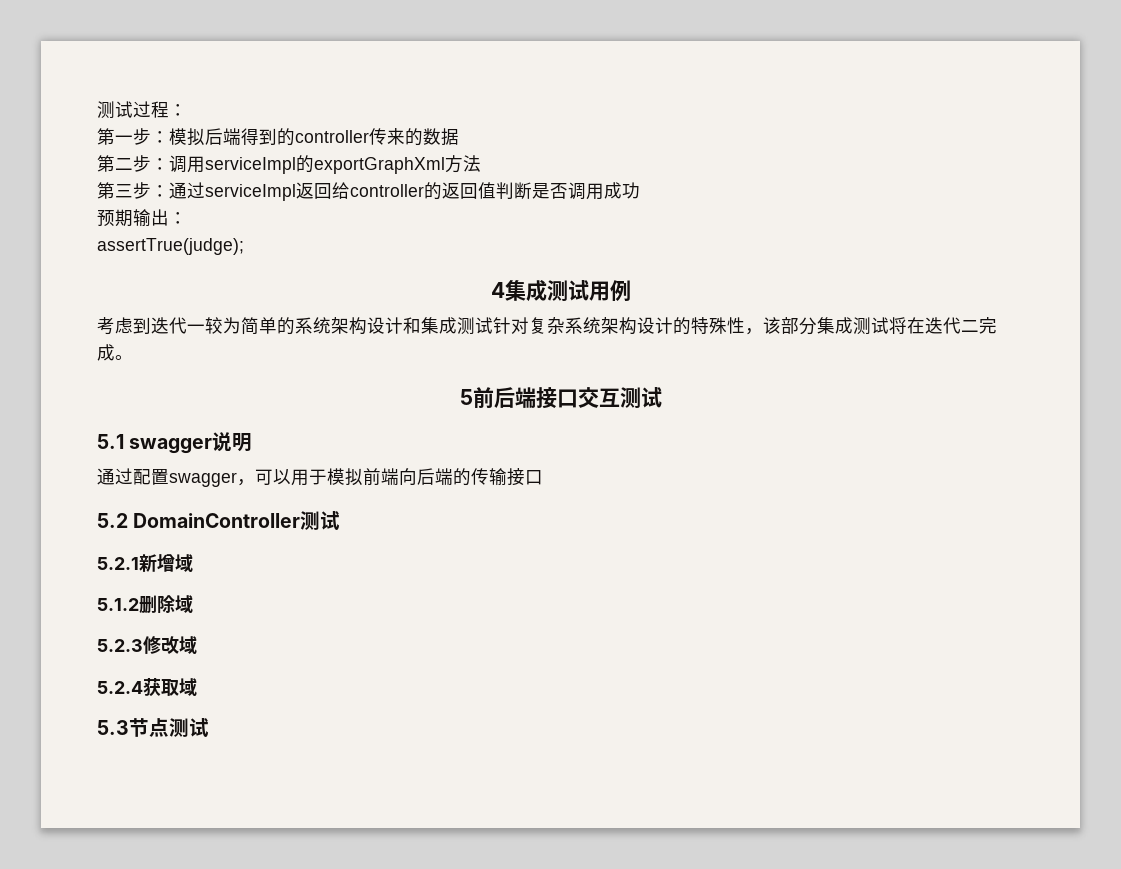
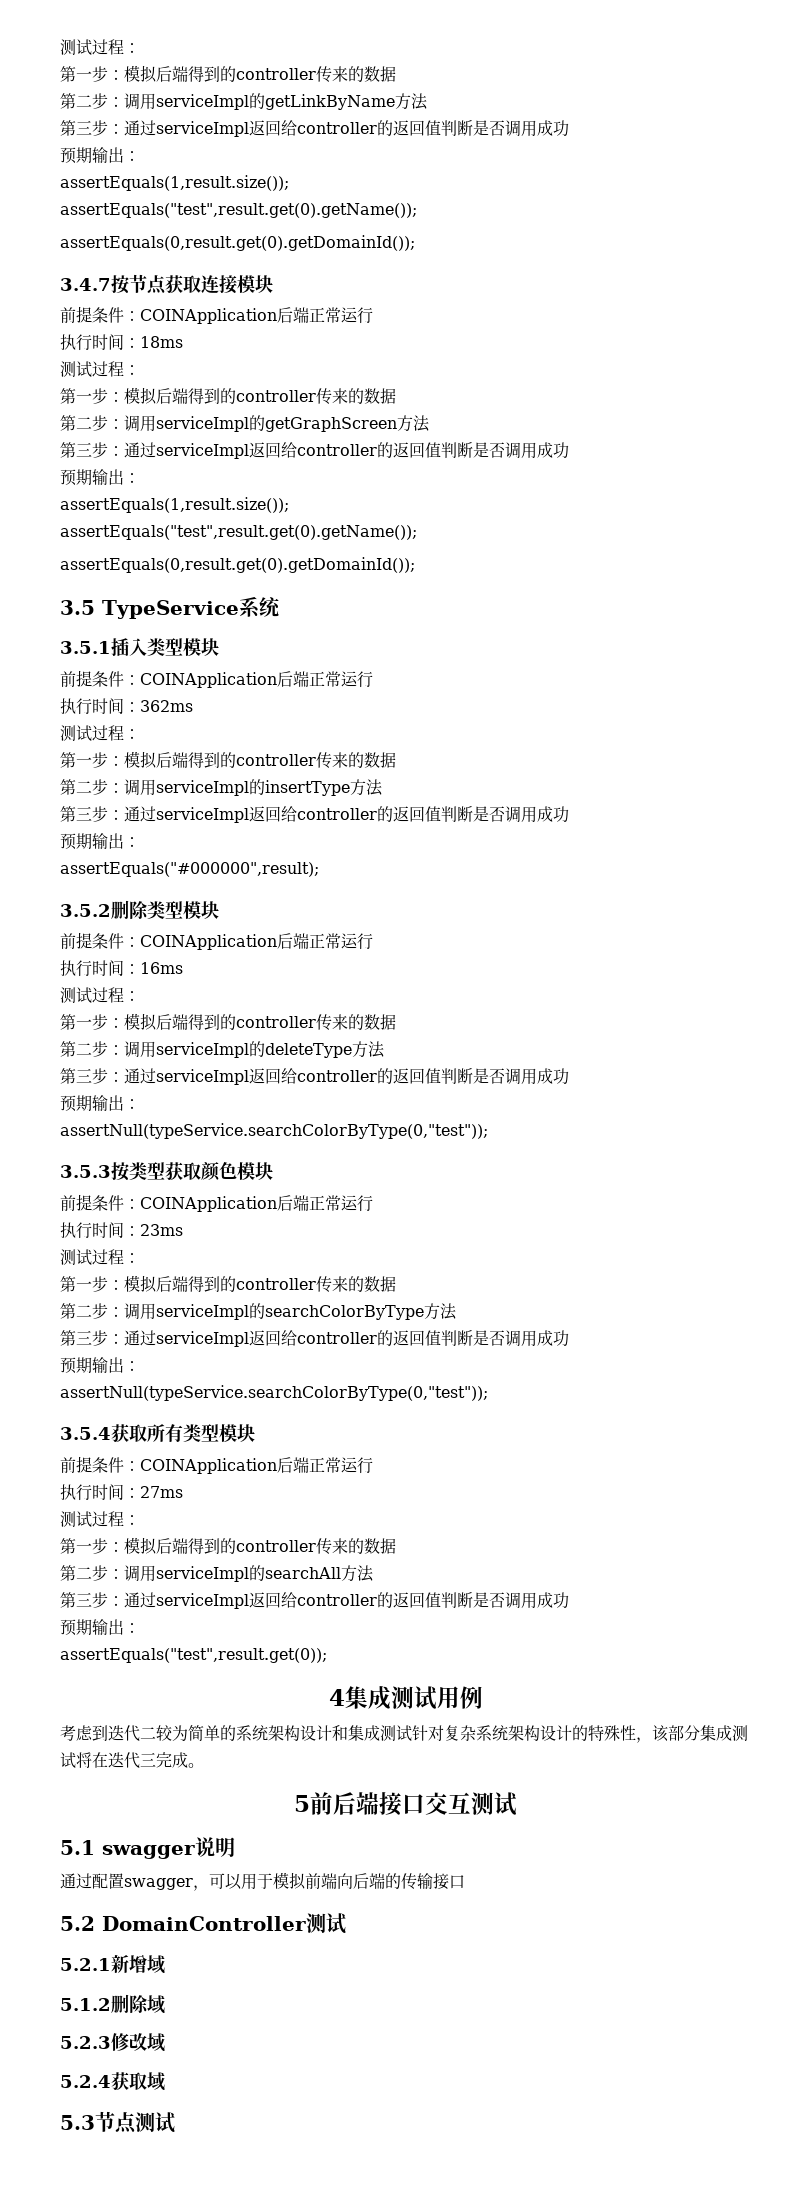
[314,157,445,174] exportGraphXml -> [265,94,395,110] getLinkByName
[97,238,244,255] assertTrue(judge); -> [60,175,289,191] [60,203,417,218] [60,235,415,251] [60,274,273,295] [60,306,373,324] [60,334,183,351] [60,361,140,377] [60,387,396,405] [60,415,430,432] [60,442,569,459] [60,469,140,486] [60,497,289,513] [60,525,417,540] [60,557,415,573] [60,596,280,619] [60,638,219,656] [60,670,373,688] [60,698,193,715] [60,725,140,741] [60,751,396,769] [60,779,383,796] [60,806,569,823] [60,833,140,850] [60,862,319,877] [60,900,219,920] [60,932,373,950] [60,960,183,977] [60,987,140,1003] [60,1013,396,1031] [60,1041,385,1058] [60,1068,569,1085] [60,1095,140,1112] [60,1123,488,1139] [60,1162,273,1181] [60,1194,373,1212] [60,1222,183,1239] [60,1249,140,1265] [60,1275,396,1293] [60,1303,457,1320] [60,1330,569,1347] [60,1357,140,1374] [60,1385,488,1401] [60,1424,255,1442] [60,1456,373,1474] [60,1484,183,1501] [60,1511,140,1527] [60,1537,396,1555] [60,1565,374,1582] [60,1592,569,1609] [60,1619,140,1636] [60,1648,327,1663] assertEquals(1,result.size()); // assertEquals("test",result.get(0).getName()); // assertEquals(0,result.get(0).getDomainId()); // 3.4.7按节点获取连接模块 // 前提条件：COINApplication后端正常运行 // 执行时间：18ms // 测试过程： // 第一步：模拟后端得到的controller传来的数据 // 第二步：调用serviceImpl的getGraphScreen方法 // 第三步：通过serviceImpl返回给controller的返回值判断是否调用成功 // 预期输出： // assertEquals(1,result.size()); // assertEquals("test",result.get(0).getName()); // assertEquals(0,result.get(0).getDomainId()); // 3.5 TypeService系统 // 3.5.1插入类型模块 // 前提条件：COINApplication后端正常运行 // 执行时间：362ms // 测试过程： // 第一步：模拟后端得到的controller传来的数据 // 第二步：调用serviceImpl的insertType方法 // 第三步：通过serviceImpl返回给controller的返回值判断是否调用成功 // 预期输出： // assertEquals("#000000",result); // 3.5.2删除类型模块 // 前提条件：COINApplication后端正常运行 // 执行时间：16ms // 测试过程： // 第一步：模拟后端得到的controller传来的数据 // 第二步：调用serviceImpl的deleteType方法 // 第三步：通过serviceImpl返回给controller的返回值判断是否调用成功 // 预期输出： // assertNull(typeService.searchColorByType(0,"test")); // 3.5.3按类型获取颜色模块 // 前提条件：COINApplication后端正常运行 // 执行时间：23ms // 测试过程： // 第一步：模拟后端得到的controller传来的数据 // 第二步：调用serviceImpl的searchColorByType方法 // 第三步：通过serviceImpl返回给controller的返回值判断是否调用成功 // 预期输出： // assertNull(typeService.searchColorByType(0,"test")); // 3.5.4获取所有类型模块 // 前提条件：COINApplication后端正常运行 // 执行时间：27ms // 测试过程： // 第一步：模拟后端得到的controller传来的数据 // 第二步：调用serviceImpl的searchAll方法 // 第三步：通过serviceImpl返回给controller的返回值判断是否调用成功 // 预期输出： // assertEquals("test",result.get(0));
[187,324,205,332] 一 -> [140,1727,156,1739] 二
[961,320,979,332] 二 -> [140,1752,156,1767] 三

